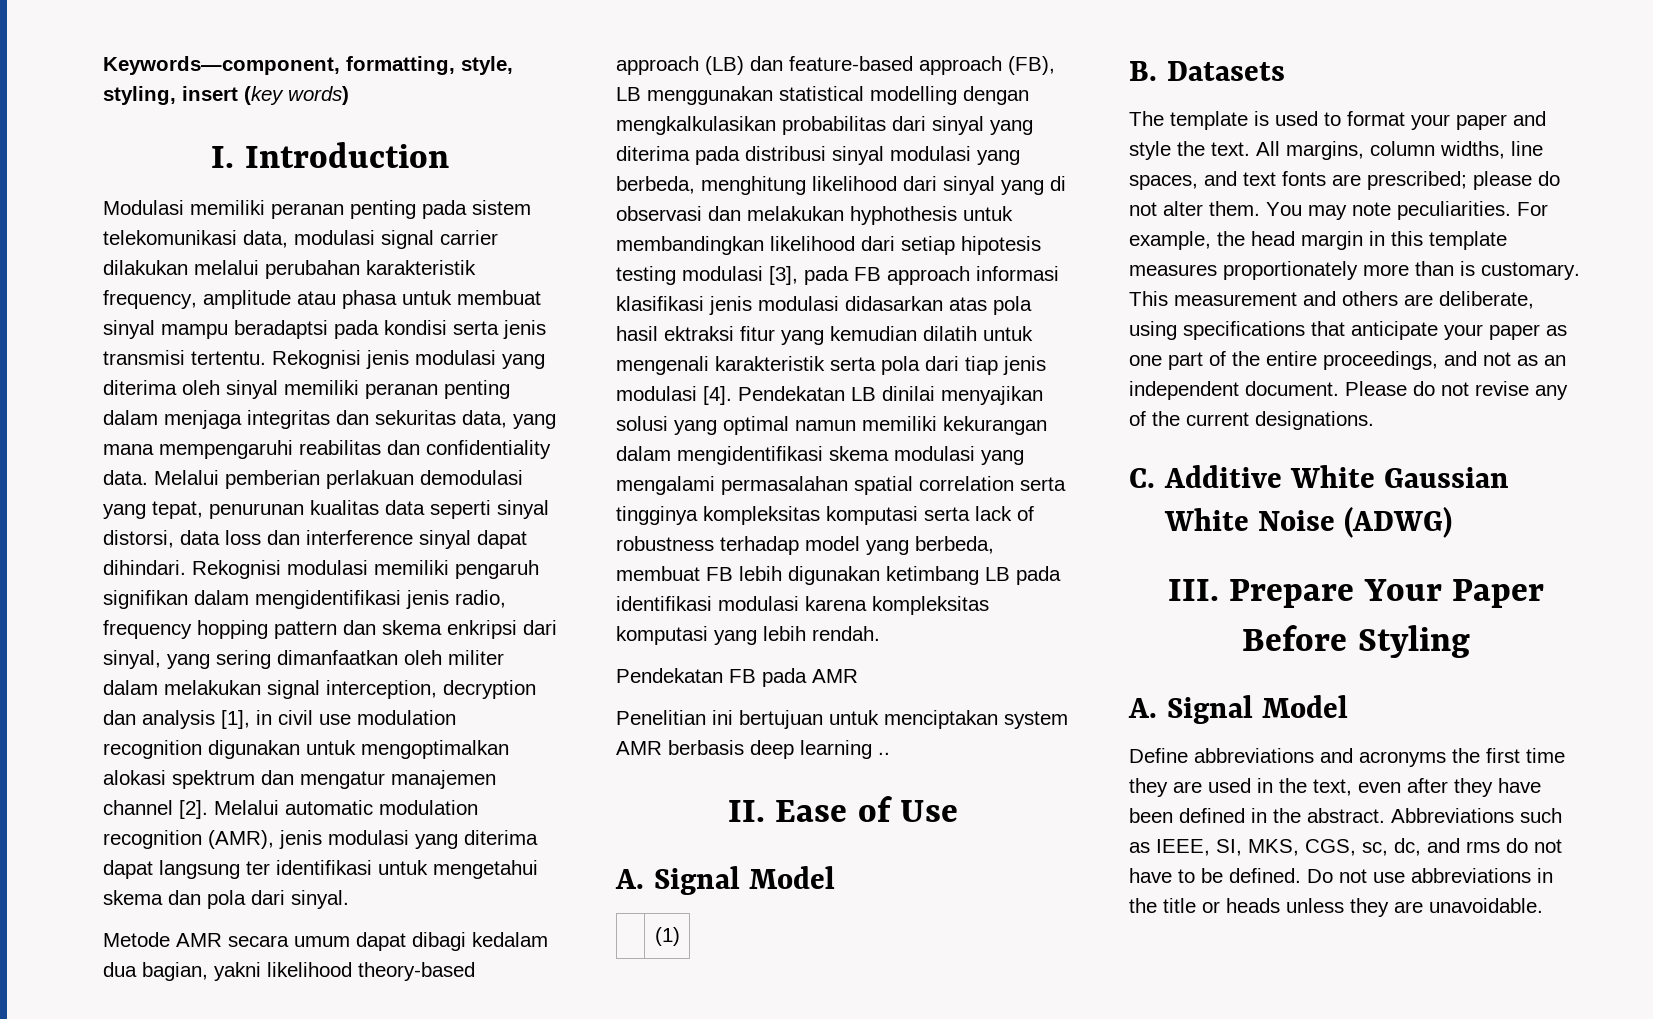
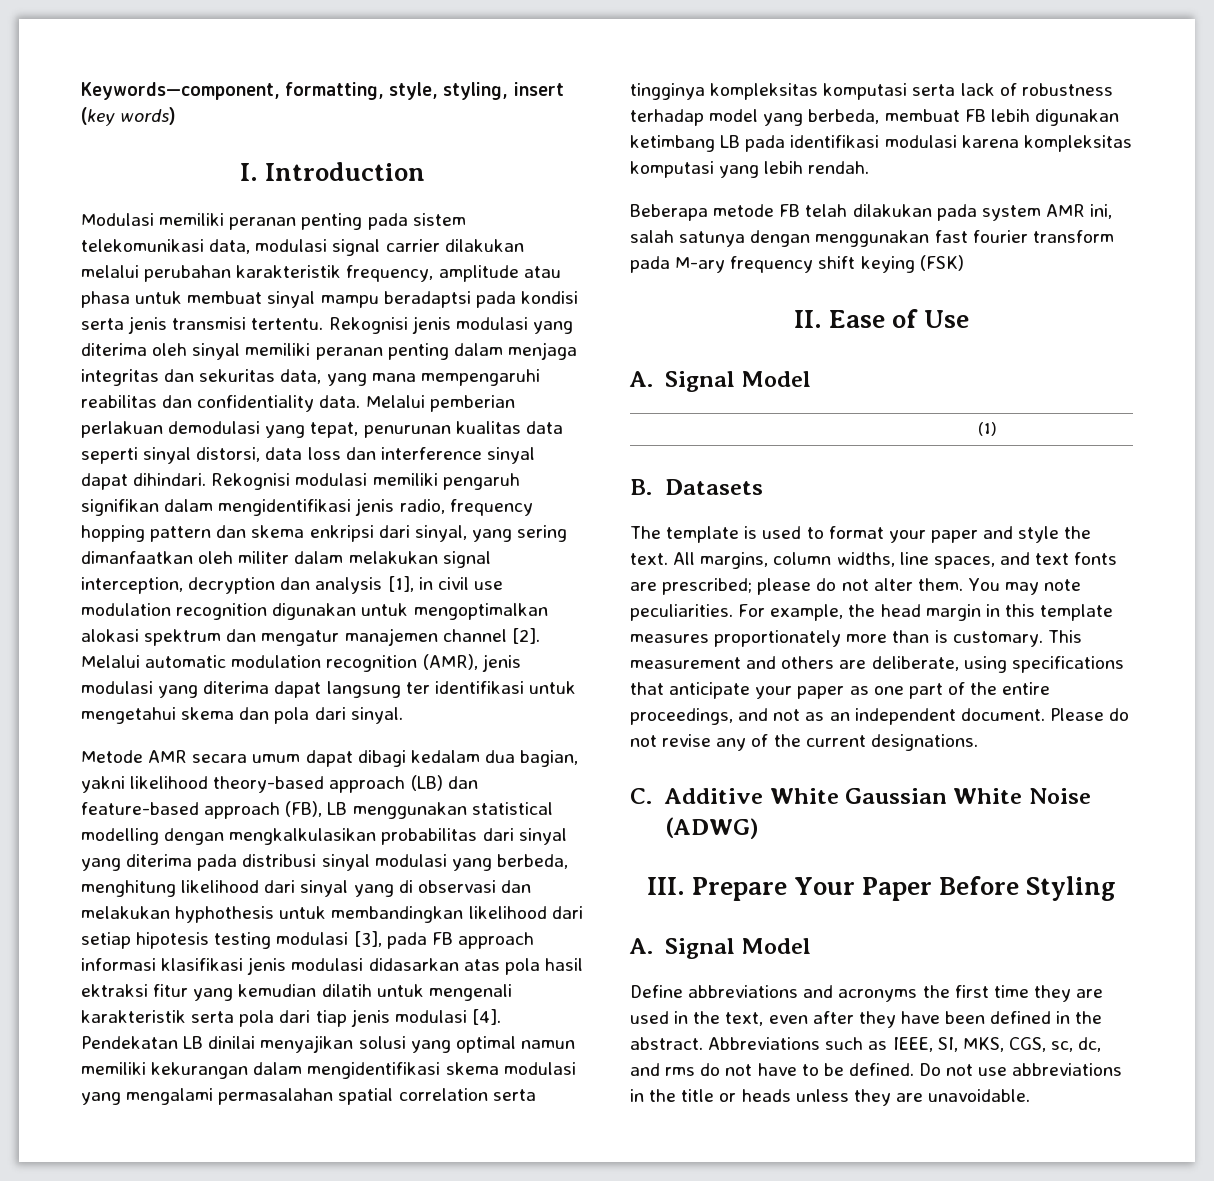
[616,668,858,687] [616,710,1068,729] [616,740,890,759] Pendekatan FB pada AMR // Penelitian ini bertujuan untuk menciptakan system AMR berbasis deep learning .. -> [630,204,1113,221] [630,230,1114,247] [630,255,964,273] Beberapa metode FB telah dilakukan pada system AMR ini, salah satunya dengan menggunakan fast fourier transform pada M-ary frequency shift keying (FSK)

